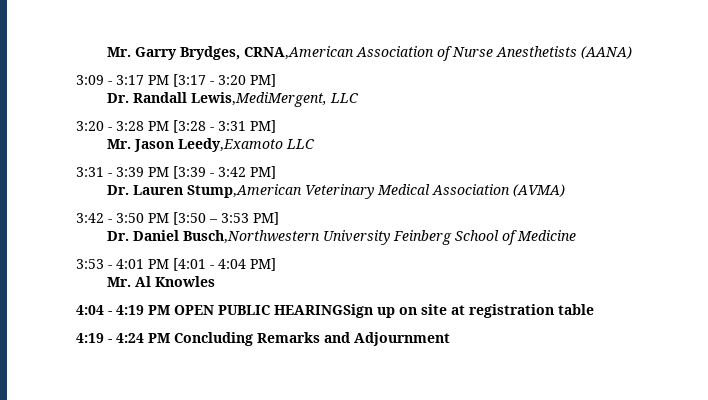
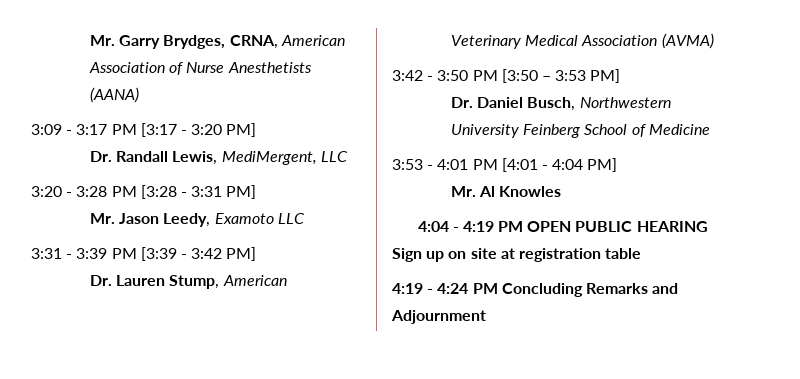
[243,46,354,60] CRNA,American -> [229,35,345,49] CRNA, American
[190,92,327,107] Lewis,MediMergent, -> [172,151,317,165] Lewis, MediMergent,
[177,138,283,152] Leedy,Examoto -> [163,213,274,227] Leedy, Examoto
[186,184,302,198] Stump,American -> [169,275,287,289] Stump, American
[182,230,320,244] Busch,Northwestern -> [527,97,671,111] Busch, Northwestern
[274,304,373,318] HEARINGSign -> [636,221,708,232] [392,248,422,262] HEARING Sign

